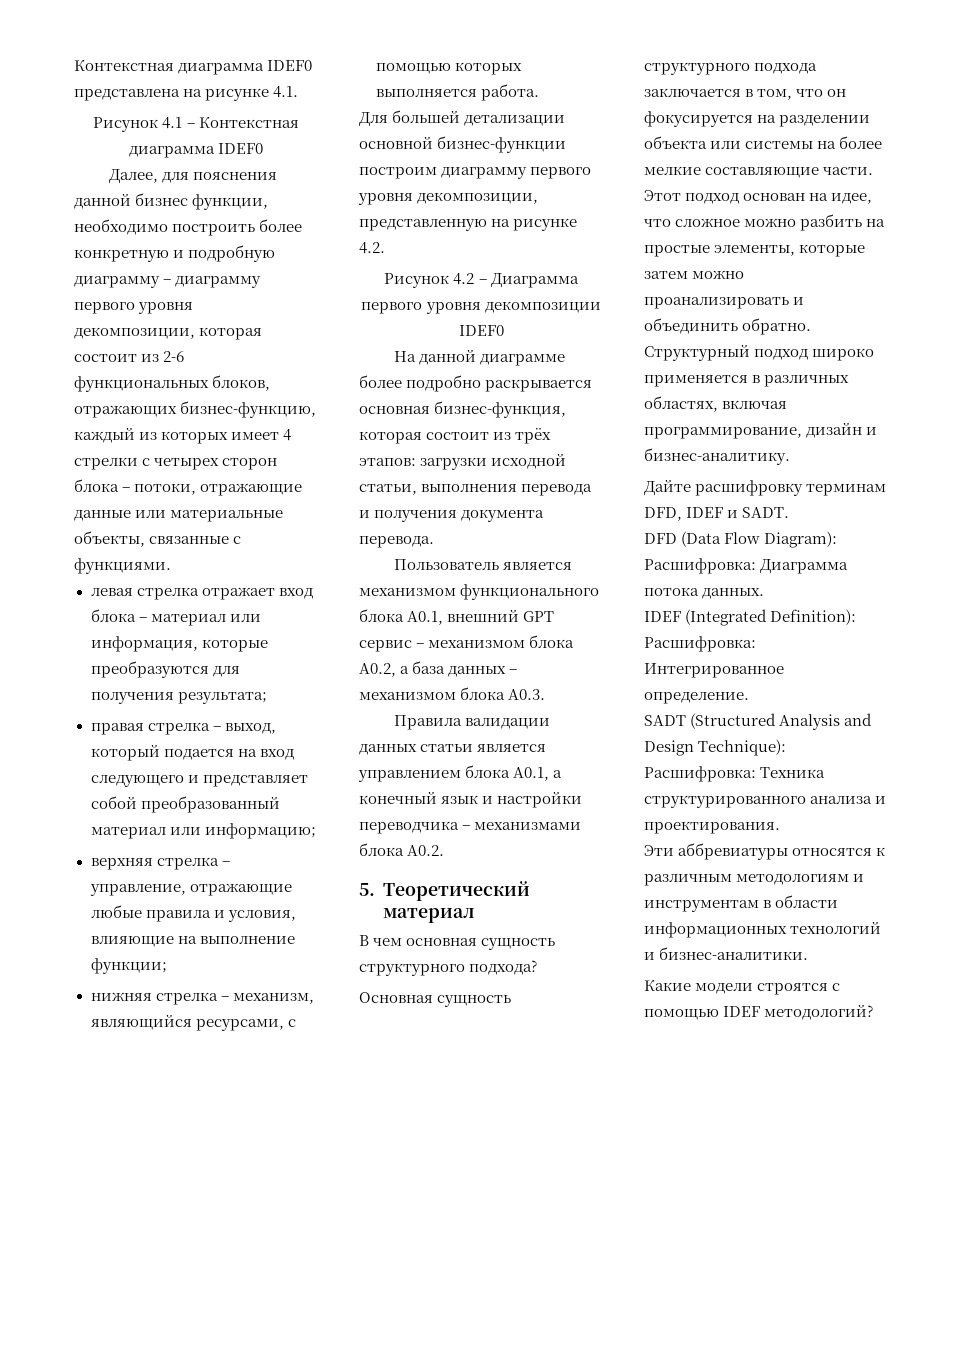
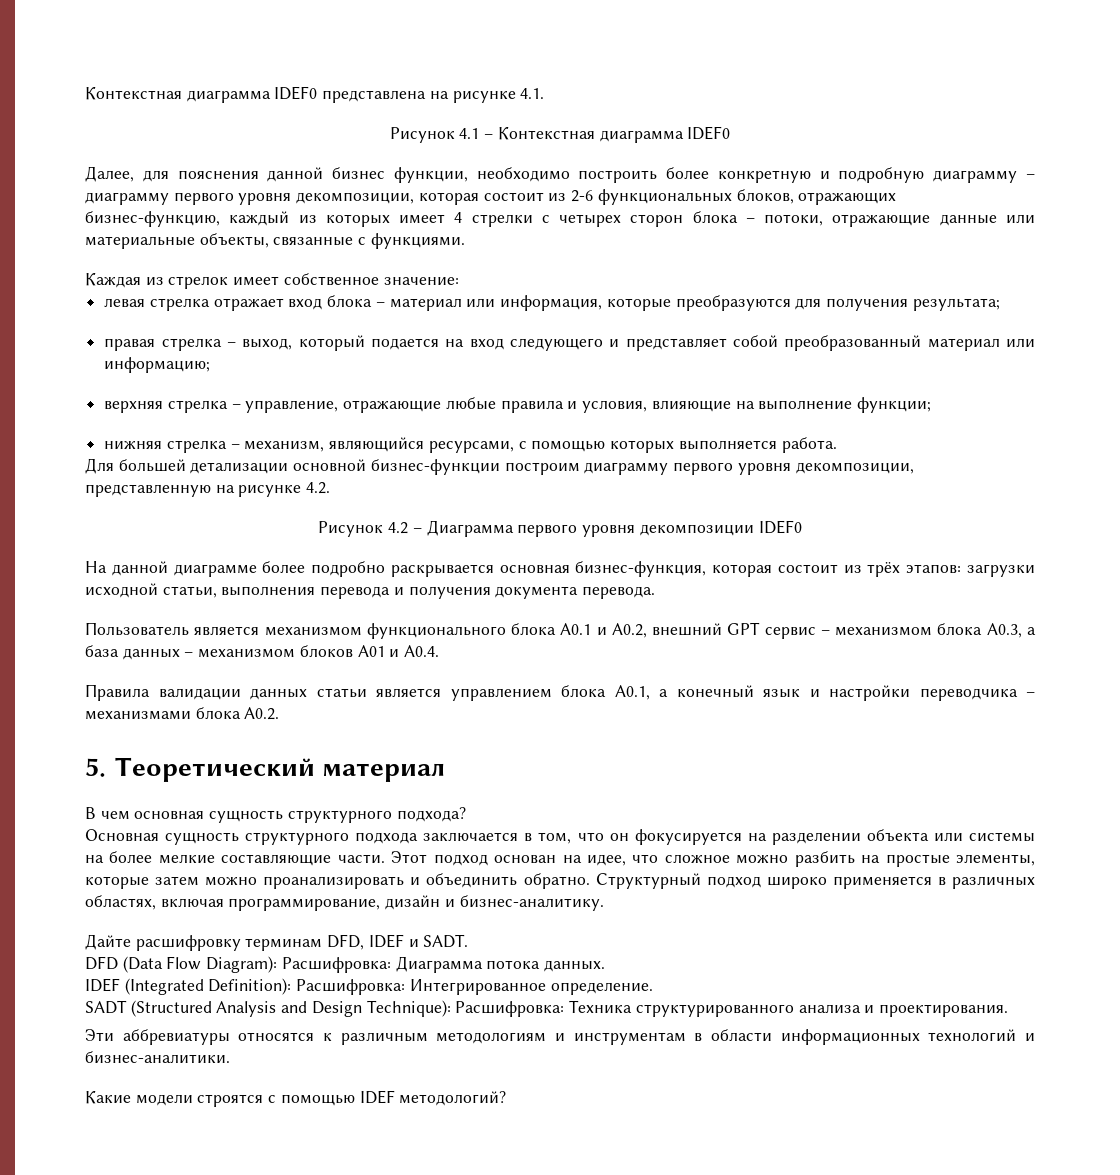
(171, 566) none -> [85,273,459,289] // Каждая из стрелок имеет собственное значение:
[407,611,444,625] А0.1, -> [560,623,647,638] А0.1 и А0.2,
[359,663,396,677] А0.2, -> [986,623,1022,638] А0.3,
[460,687,546,700] блока А0.3. -> [299,645,440,658] блоков А01 и А0.4.

